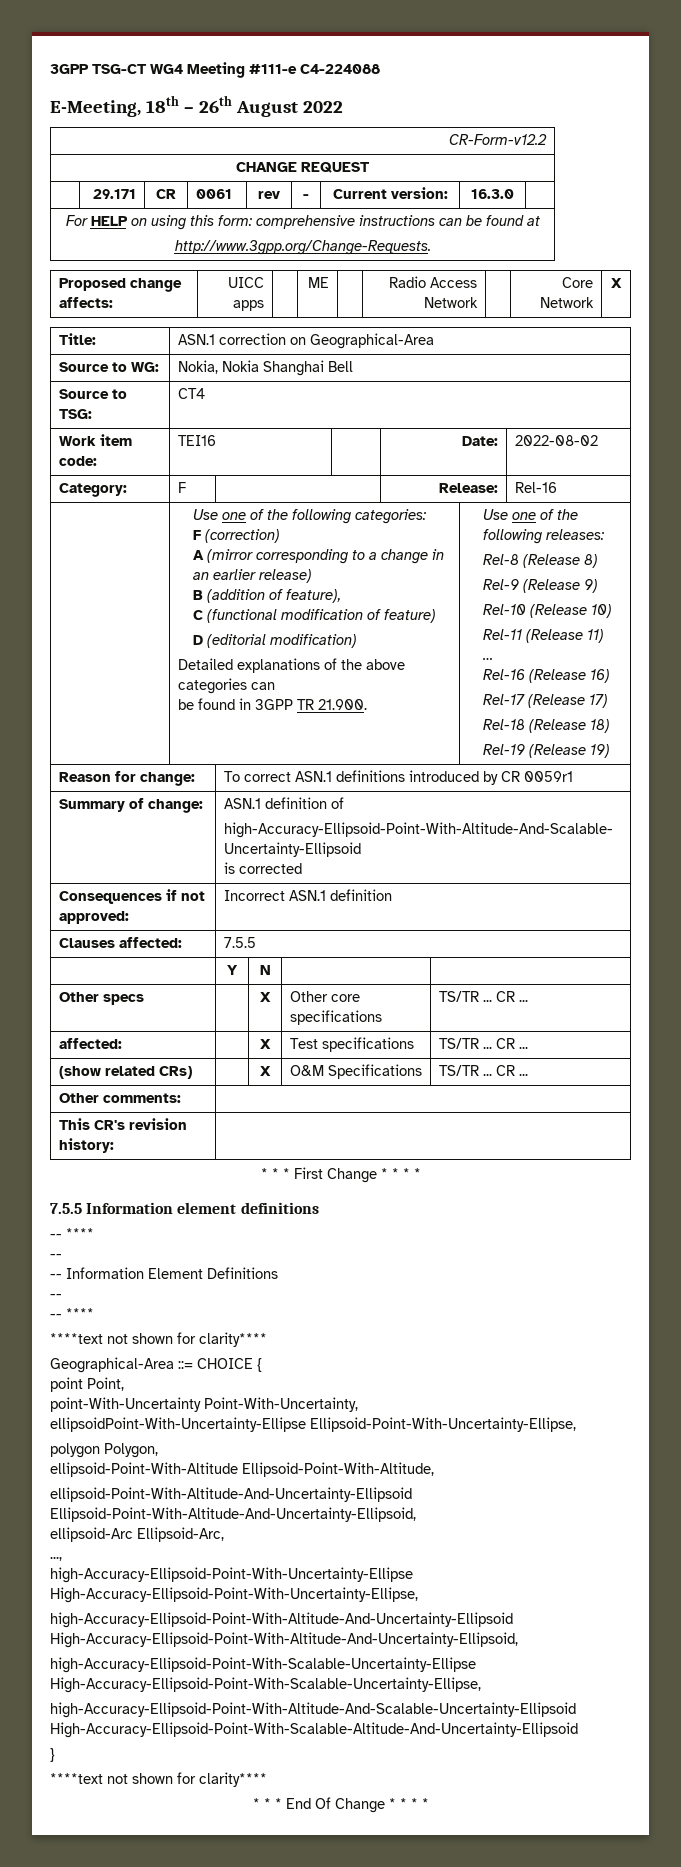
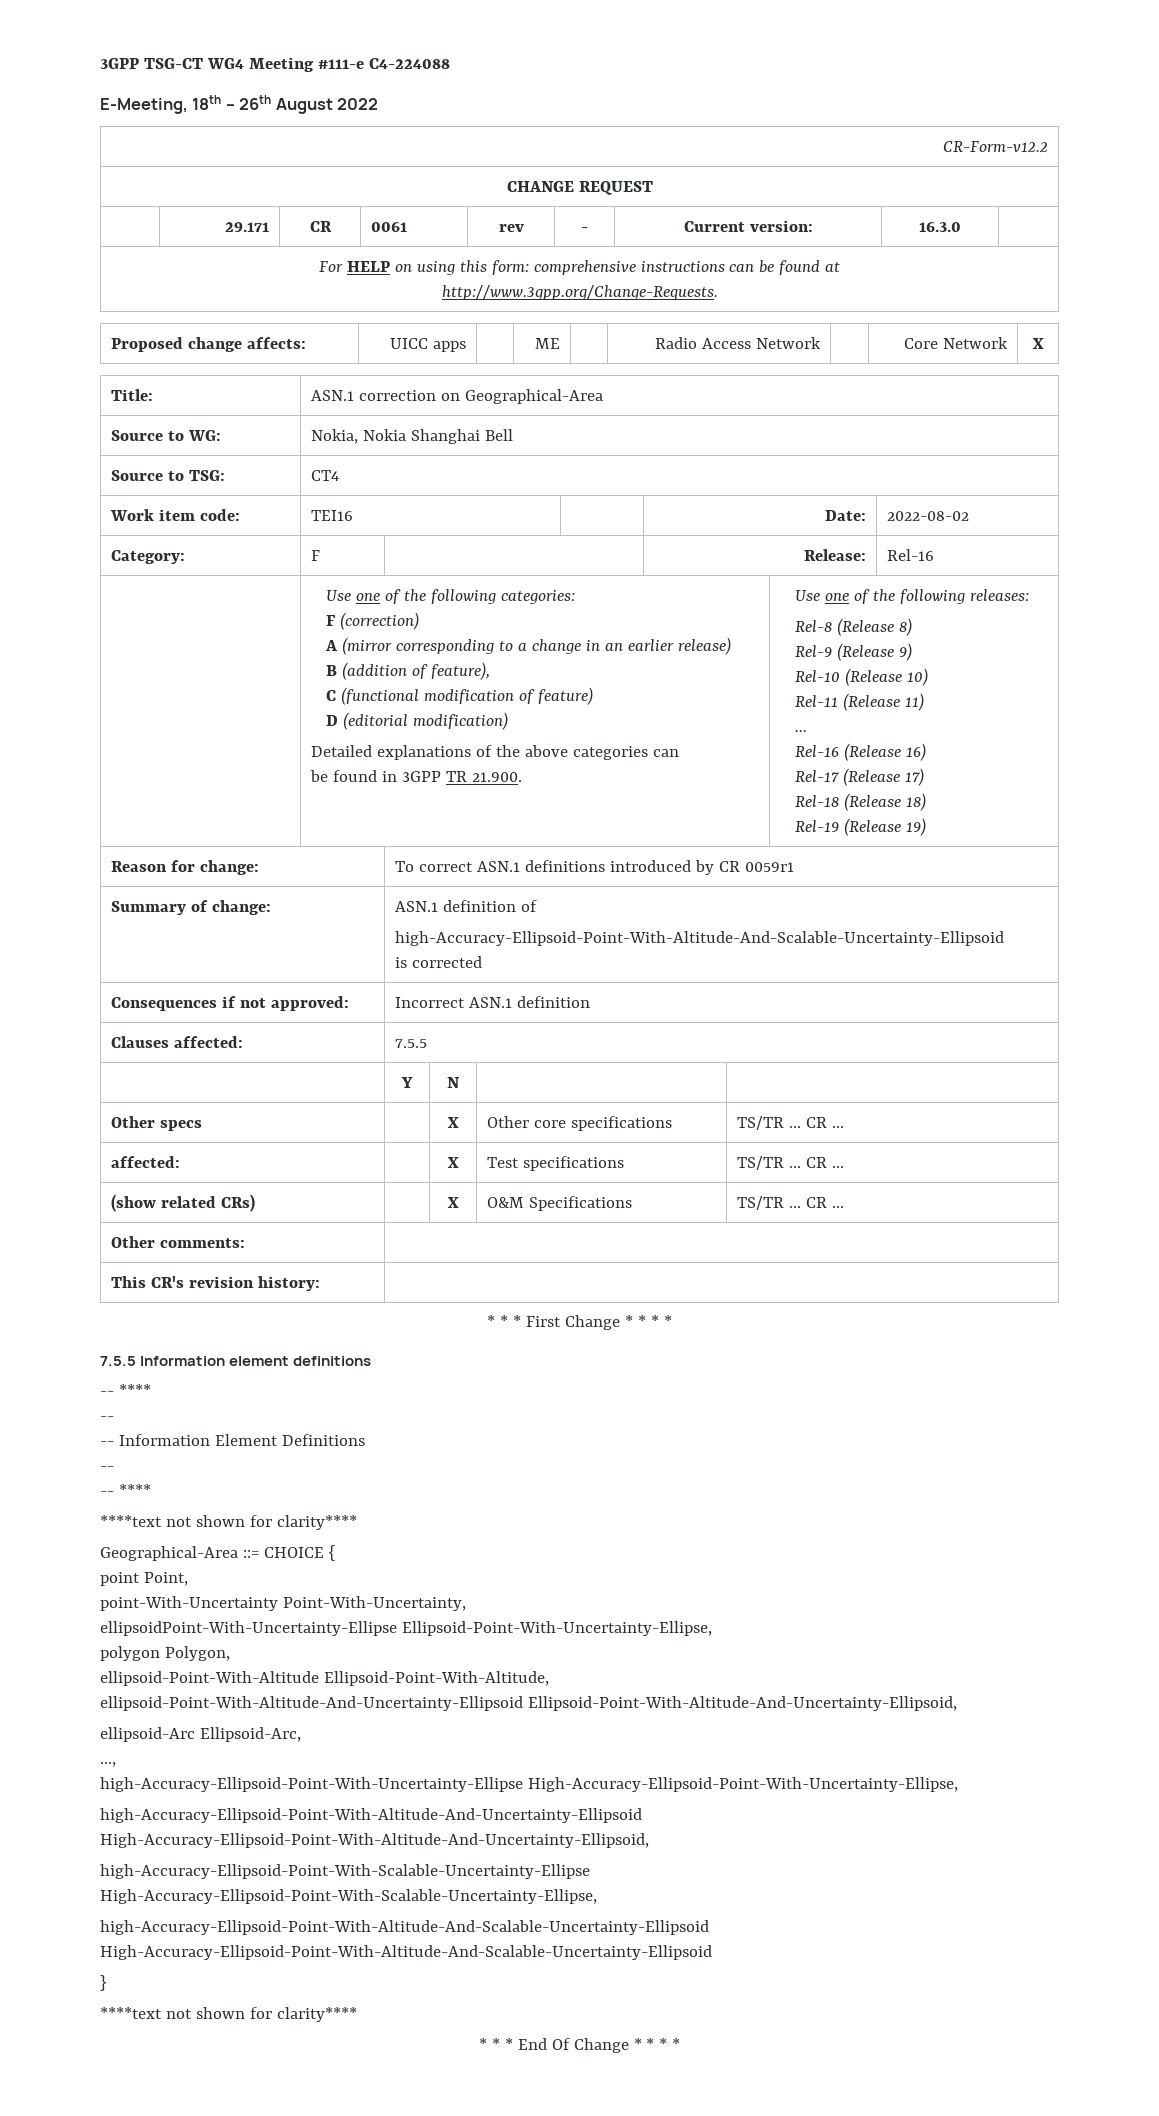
[50,1722,578,1738] High-Accuracy-Ellipsoid-Point-With-Scalable-Altitude-And-Uncertainty-Ellipsoid -> [100,1945,712,1960] High-Accuracy-Ellipsoid-Point-With-Altitude-And-Scalable-Uncertainty-Ellipsoid

